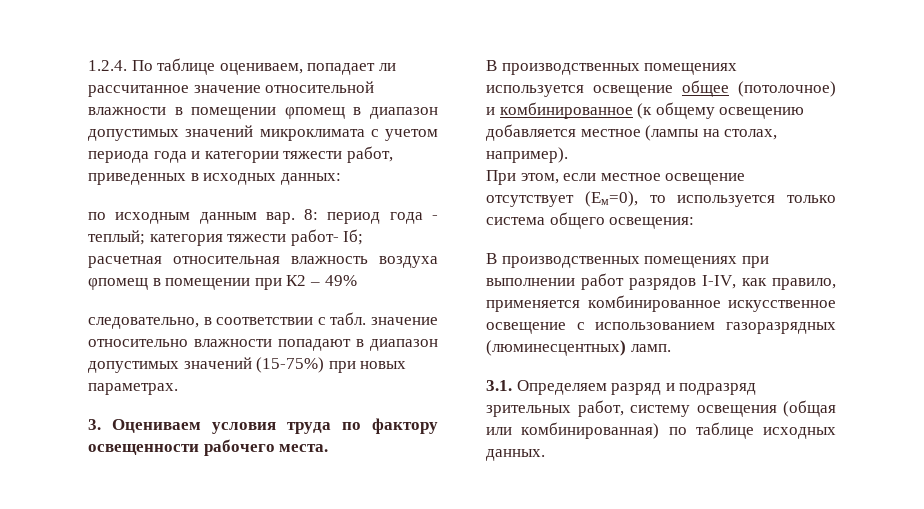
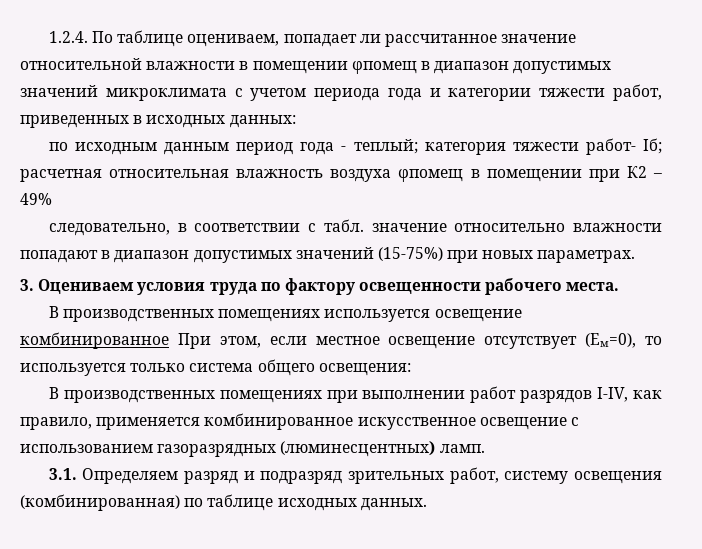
[265,209,319,224] вар. 8: -> (230, 148) none
[682,80,836,97] [486,102,805,119] [486,124,778,141] [486,147,568,163] общее (потолочное) и комбинированное (к общему освещению добавляется местное (лампы на столах, например). // -> [20,332,169,349] комбинированное
[783,400,836,417] [486,422,660,439] (общая или комбинированная) -> [20,494,180,511] (комбинированная)

